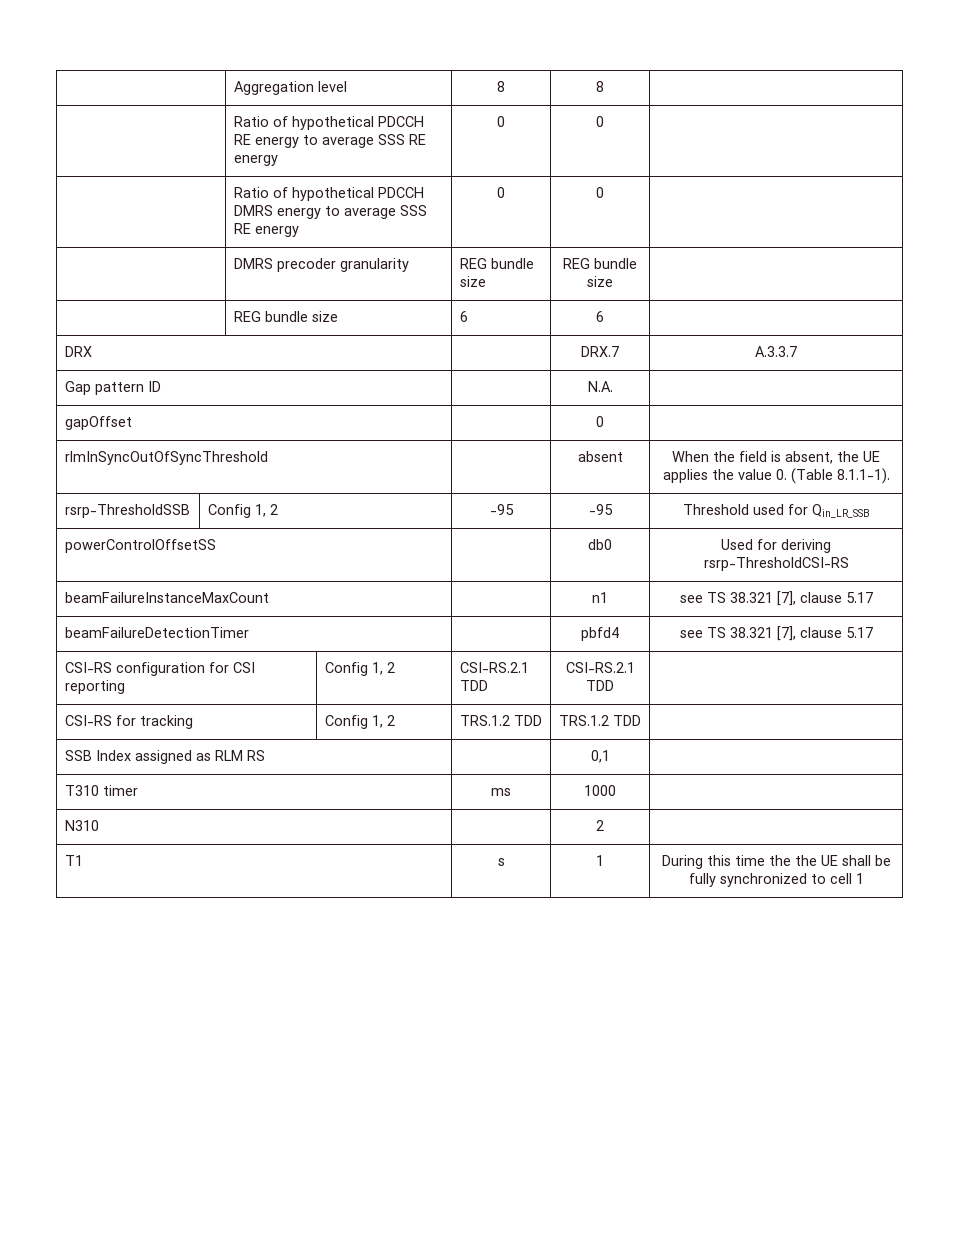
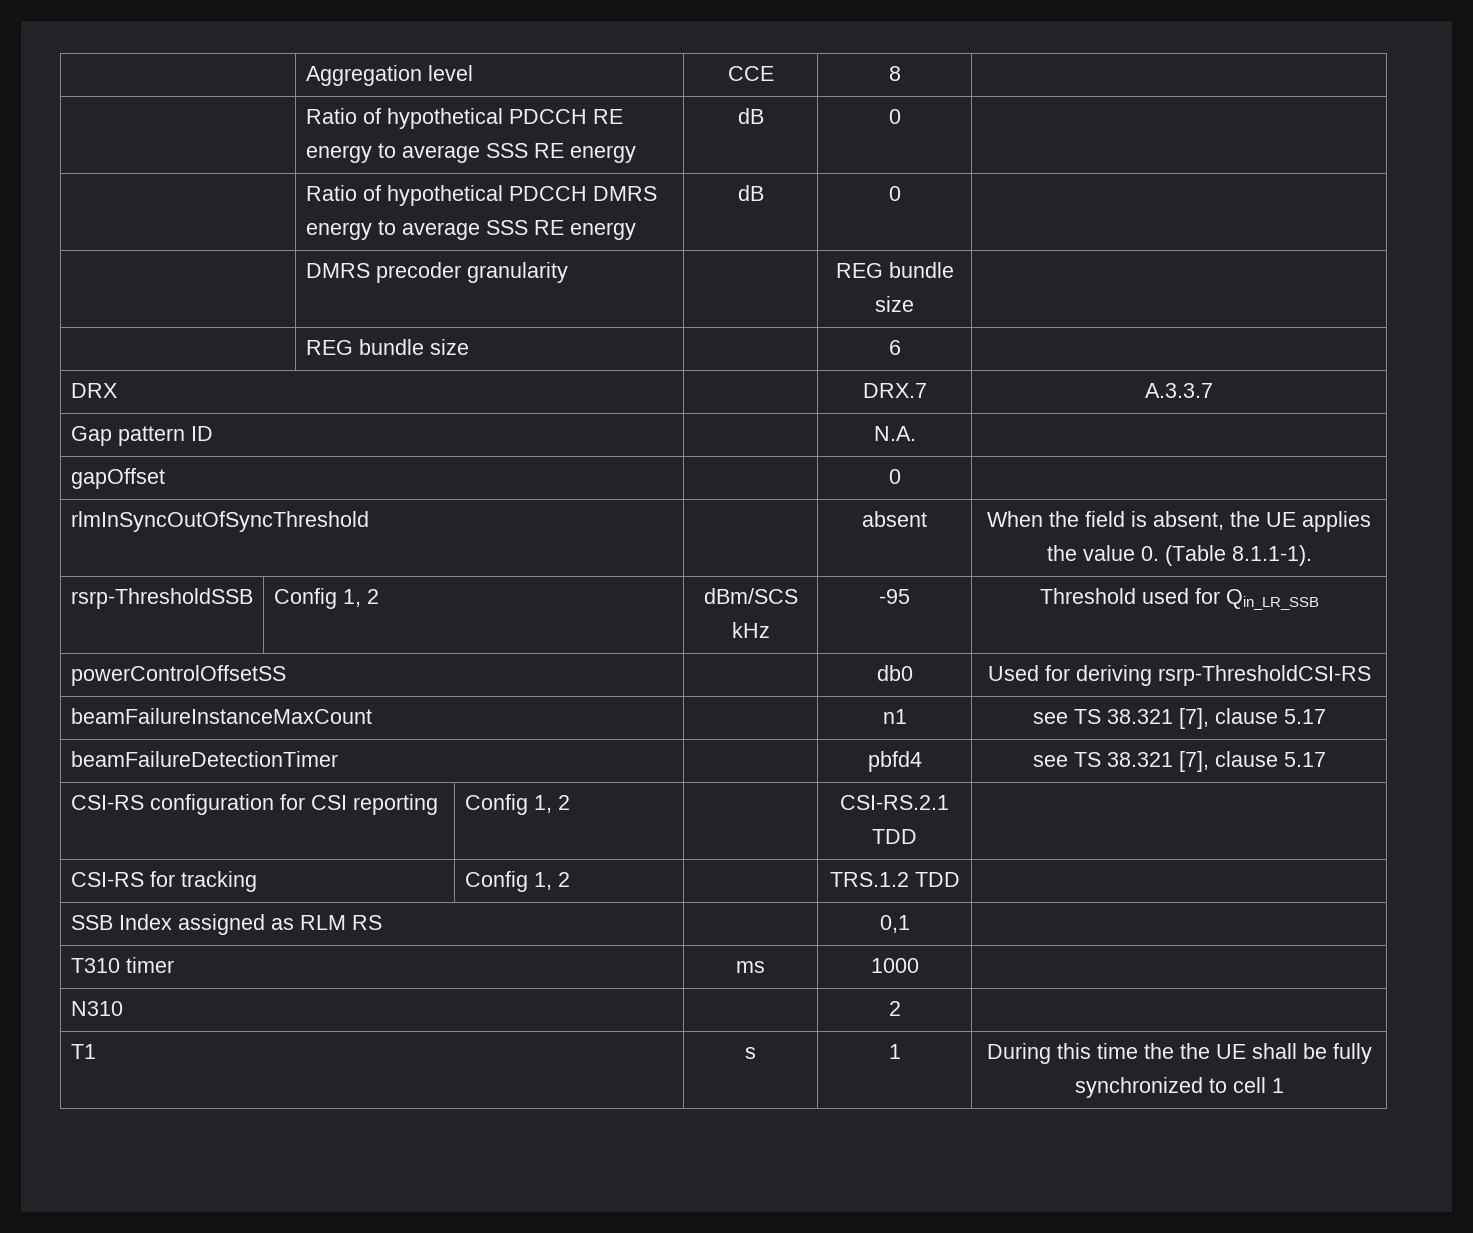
[497,81,505,92] 8 -> [727,66,774,81] CCE
[497,116,505,127] 0 -> [737,108,764,124] dB
[497,187,505,198] 0 -> [737,185,764,201] dB
[459,258,534,269] [459,276,486,287] REG bundle size -> (568, 272) none
[459,311,468,322] 6 -> (469, 347) none
[489,504,514,515] -95 -> [703,588,798,604] [731,622,770,638] dBm/SCS kHz
[459,662,529,673] [459,680,488,691] CSI-RS.2.1 TDD -> (570, 802) none
[459,715,542,726] TRS.1.2 TDD -> (570, 879) none

